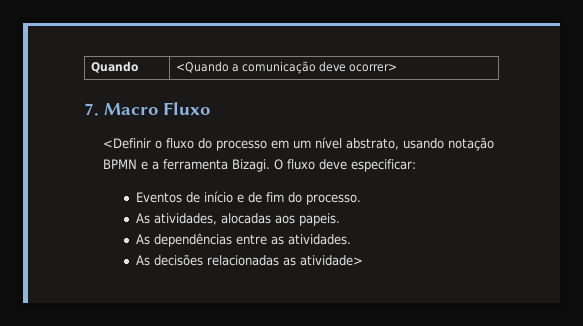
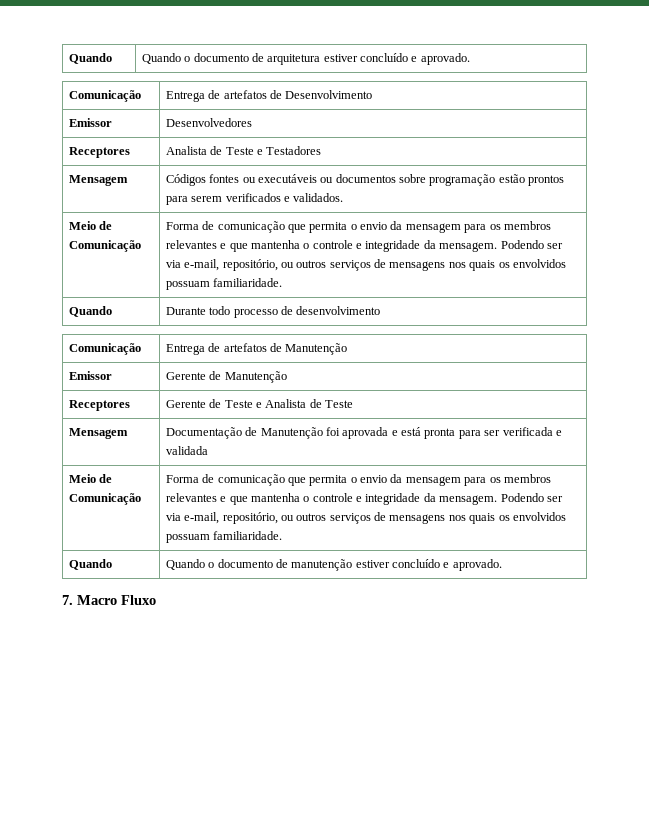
[91,61,139,73] [176,61,398,74] [84,102,210,116] [102,137,494,151] [102,159,416,172] [135,191,361,205] [135,213,340,226] [135,233,351,247] [135,254,363,266] Quando | <Quando a comunicação deve ocorrer> // 7. Macro Fluxo // <Definir o fluxo do processo em um nível abstrato, usando notação BPMN e a ferramenta Bizagi. O fluxo deve especificar: // Eventos de início e de fim do processo. // As atividades, alocadas aos papeis. // As dependências entre as atividades. // As decisões relacionadas as atividade> -> [68,53,112,64] [141,53,470,65] [68,90,141,102] [165,90,373,102] [68,118,112,127] [165,118,252,127] [68,147,130,158] [165,146,322,155] [68,175,128,186] [165,174,565,186] [165,193,344,205] [68,221,113,230] [68,240,141,252] [165,221,551,233] [165,240,563,252] [165,259,566,271] [165,278,283,290] [68,306,112,317] [165,306,381,318] [68,343,141,355] [165,343,348,355] [68,371,112,380] [165,371,287,383] [68,400,130,411] [165,399,354,408] [68,428,128,439] [165,427,562,439] [165,446,208,455] [68,474,113,483] [68,493,141,505] [165,474,551,486] [165,493,563,505] [165,512,566,524] [165,531,283,543] [68,559,112,570] [165,559,502,571] [62,595,156,605] Quando | Quando o documento de arquitetura estiver concluído e aprovado. // Comunicação | Entrega de artefatos de Desenvolvimento // Emissor | Desenvolvedores // Receptores | Analista de Teste e Testadores // Mensagem | Códigos fontes ou executáveis ou documentos sobre programação estão prontos para serem verificados e validados. // Meio de Comunicação | Forma de comunicação que permita o envio da mensagem para os membros relevantes e que mantenha o controle e integridade da mensagem. Podendo ser via e-mail, repositório, ou outros serviços de mensagens nos quais os envolvidos possuam familiaridade. // Quando | Durante todo processo de desenvolvimento // Comunicação | Entrega de artefatos de Manutenção // Emissor | Gerente de Manutenção // Receptores | Gerente de Teste e Analista de Teste // Mensagem | Documentação de Manutenção foi aprovada e está pronta para ser verificada e validada // Meio de Comunicação | Forma de comunicação que permita o envio da mensagem para os membros relevantes e que mantenha o controle e integridade da mensagem. Podendo ser via e-mail, repositório, ou outros serviços de mensagens nos quais os envolvidos possuam familiaridade. // Quando | Quando o documento de manutenção estiver concluído e aprovado. // 7. Macro Fluxo

